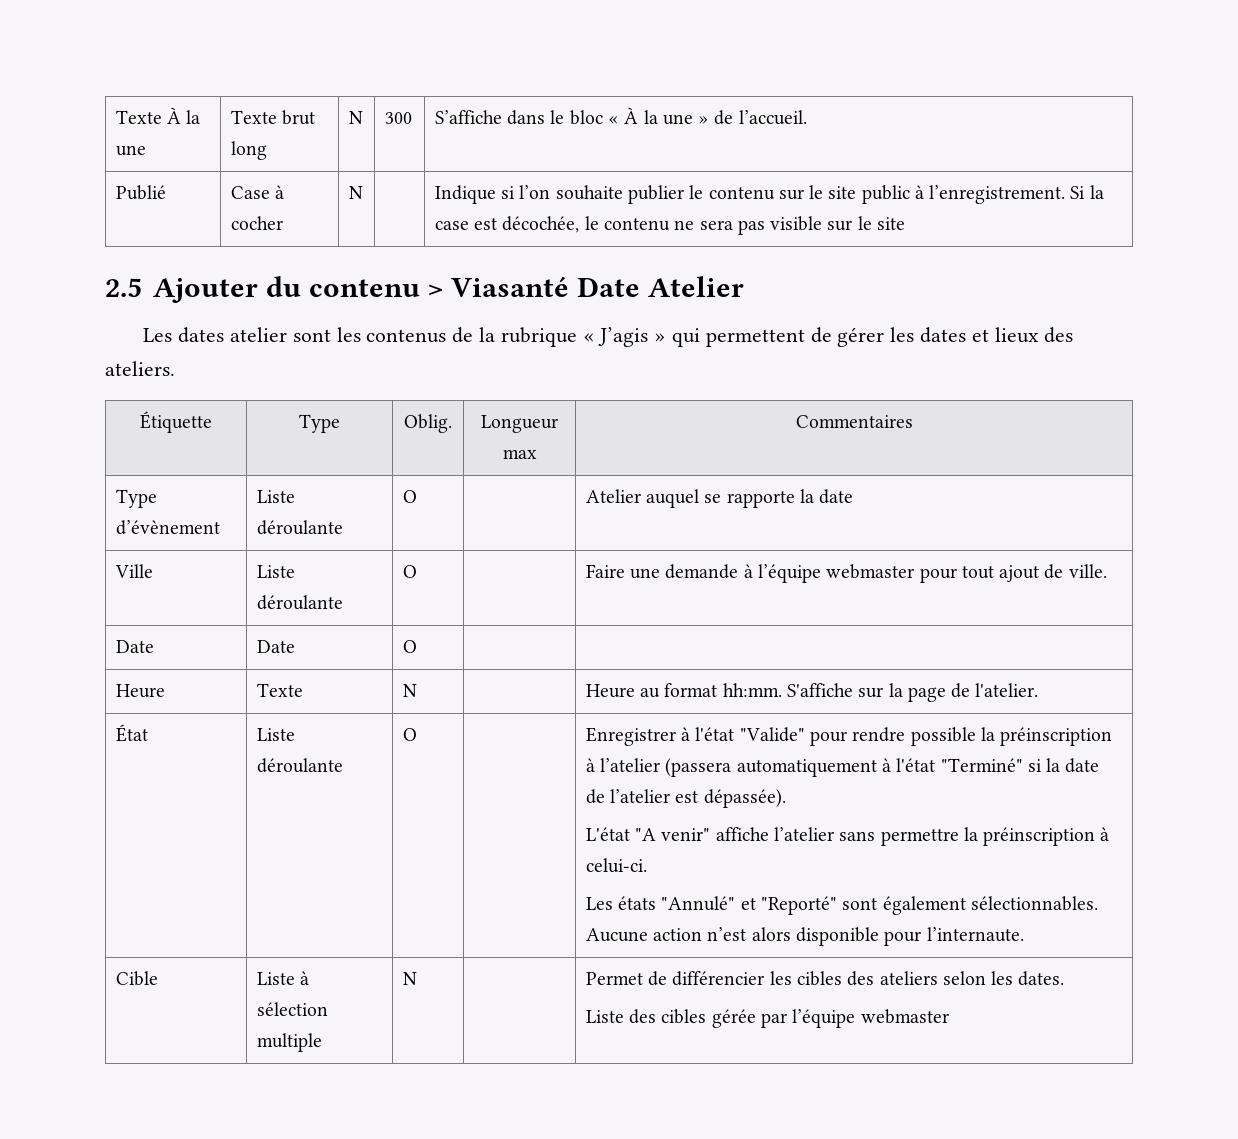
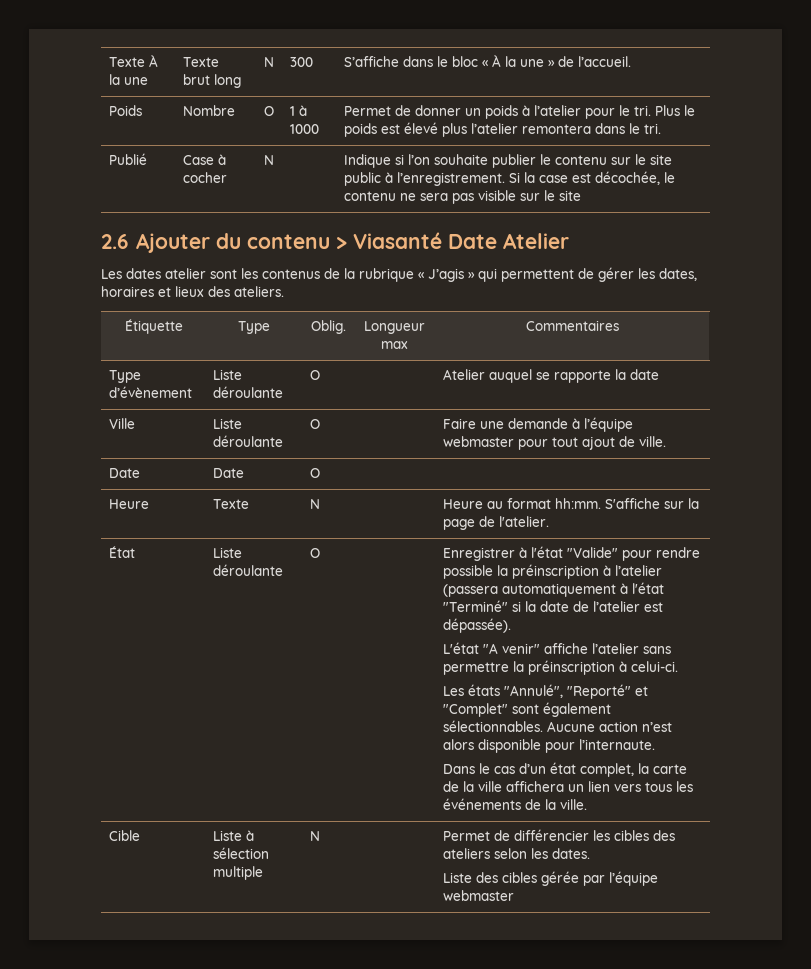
(807, 117) none -> [108,105,142,116] [182,105,235,116] [263,106,274,116] [289,105,307,116] [289,124,319,134] [343,105,695,119] [343,122,661,137] // Poids | Nombre | O | 1 à 1000 | Permet de donner un poids à l’atelier pour le tri. Plus le poids est élevé plus l’atelier remontera dans le tri.
[105,278,142,297] 2.5 -> [101,234,129,249] 2.6
[920,327,967,343] dates -> [659,268,697,281] [101,286,154,297] dates, horaires
[661,896,837,915] "Annulé" et "Reporté" -> [503,684,648,699] [442,703,508,717] "Annulé", "Reporté" et "Complet"
(1024, 934) none -> [442,762,687,777] [442,781,693,792] [442,798,587,810] // Dans le cas d’un état complet, la carte de la ville affichera un lien vers tous les événements de la ville.

